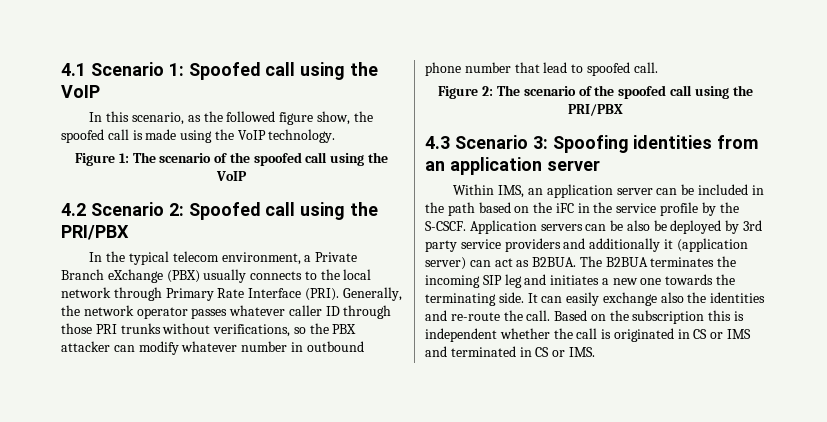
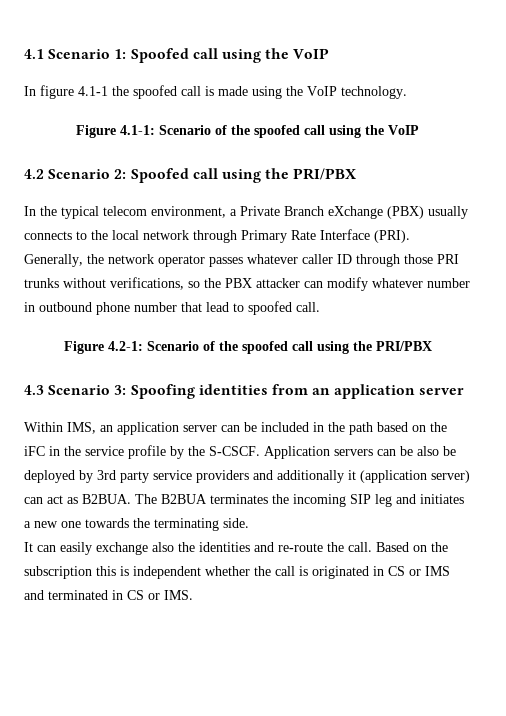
[106,111,350,125] this scenario, as the followed figure show, -> [40,85,108,99] figure 4.1-1
[118,152,212,163] 1: The scenario -> [120,125,211,135] 4.1-1: Scenario
[482,85,576,96] 2: The scenario -> [107,341,199,351] 4.2-1: Scenario
(524, 297) none -> (249, 523) //

